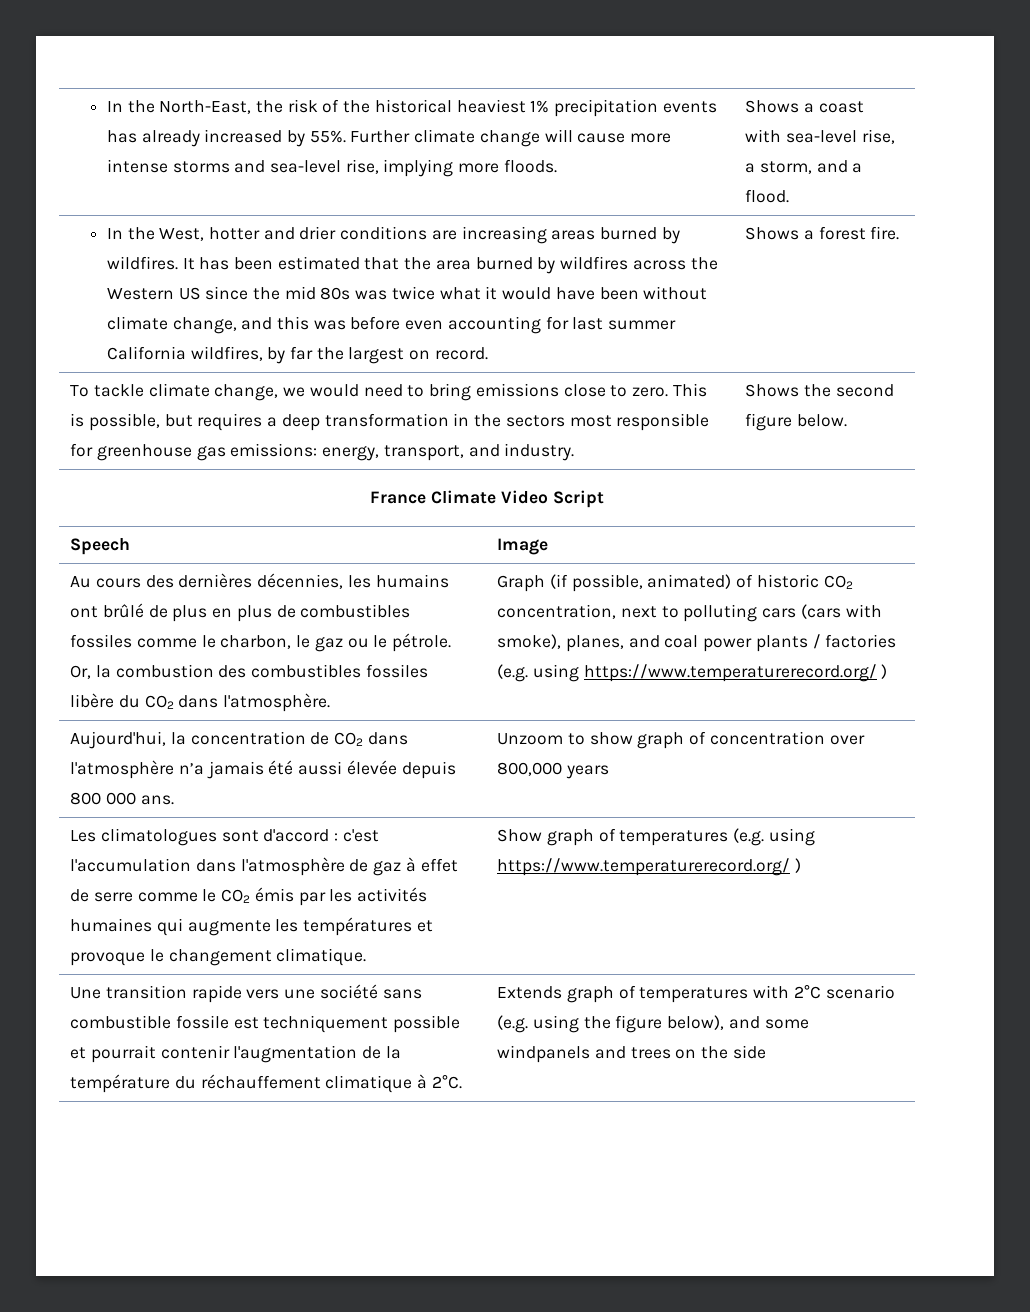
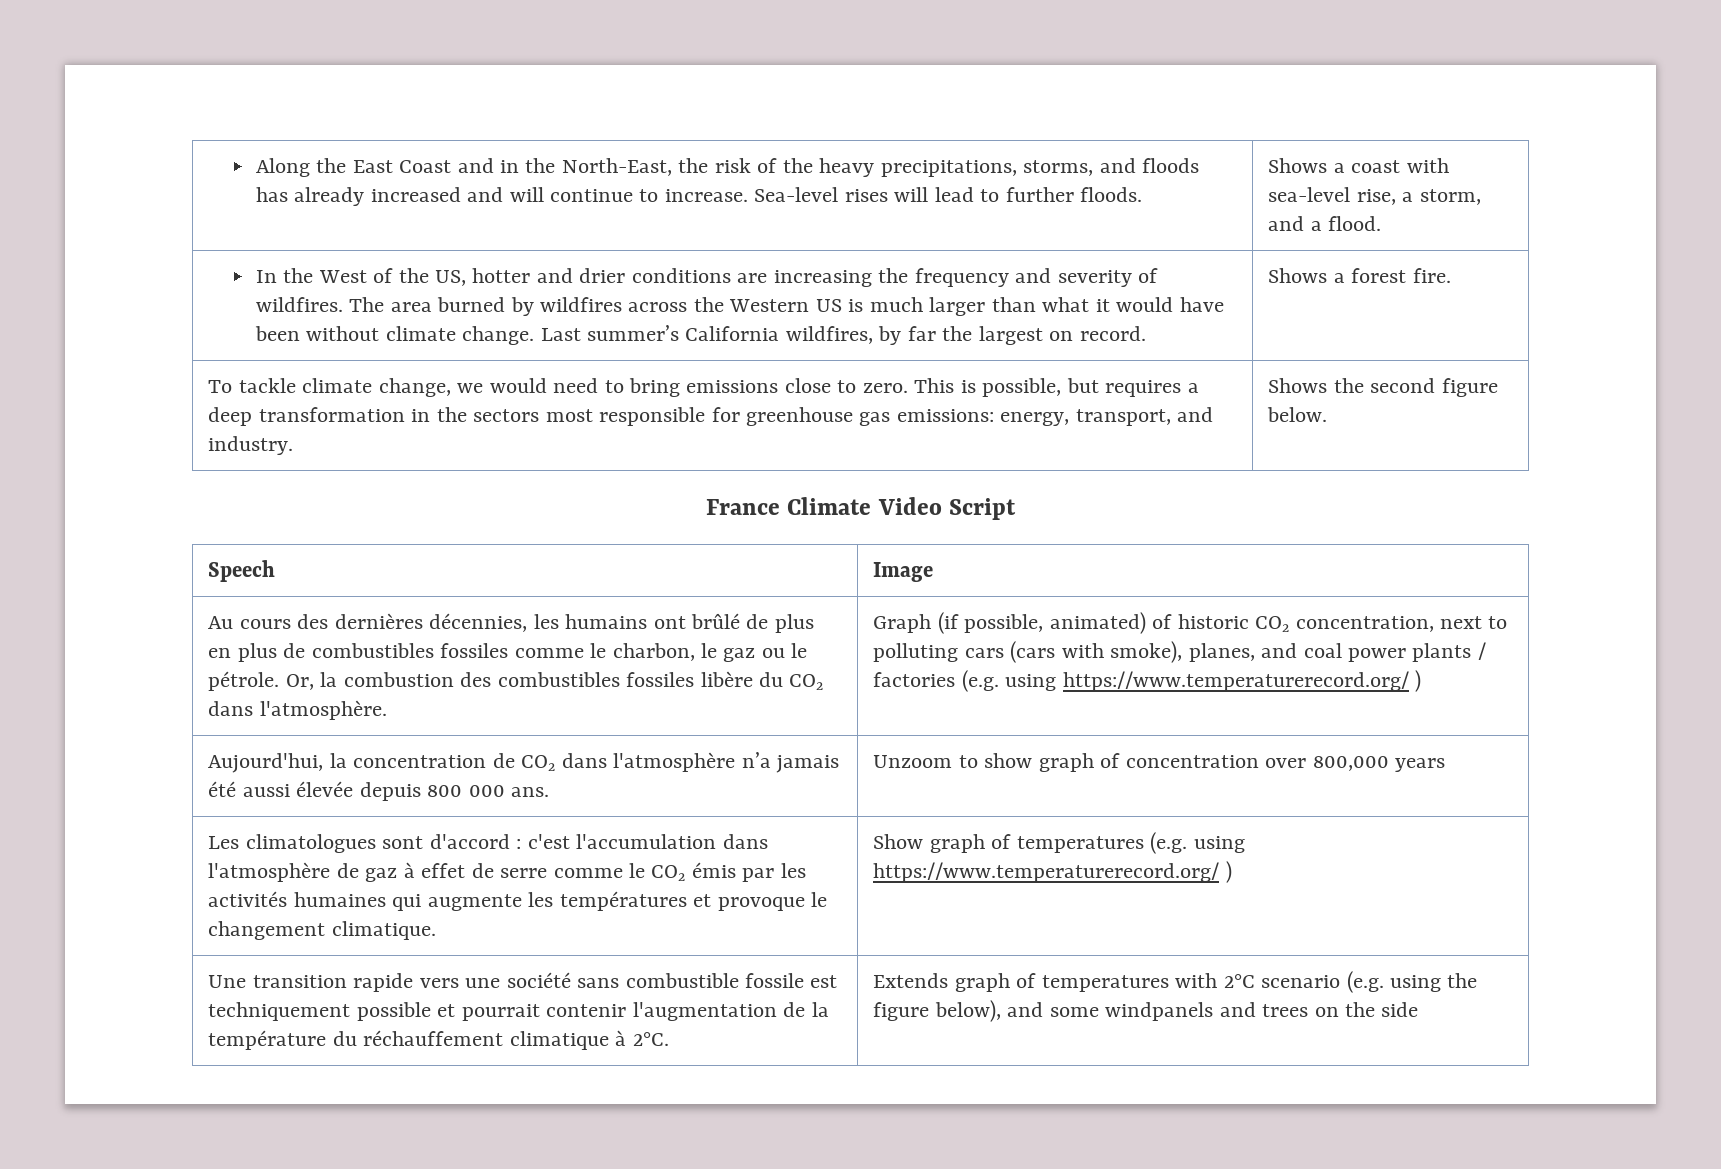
[106,101,123,112] In -> [255,158,519,177] Along the East Coast and in
[374,99,717,117] [106,129,672,147] [106,159,500,177] historical heaviest 1% precipitation events has already increased by 55%. Further climate change will cause more intense storms and sea-level rise, implying more -> [819,158,1200,177] [255,187,1074,206] heavy precipitations, storms, and floods has already increased and will continue to increase. Sea-level rises will lead to further
[159,228,205,241] West, -> [318,268,466,286] West of the US,
[551,227,680,244] [106,256,432,270] areas burned by wildfires. It has been estimated that the -> [878,268,1159,287] [255,297,385,312] the frequency and severity of wildfires. The
[205,286,435,300] since the mid 80s was twice -> [848,297,1036,316] is much larger than
[172,316,677,334] change, and this was before even accounting for last summer -> [462,325,679,345] change. Last summer’s

